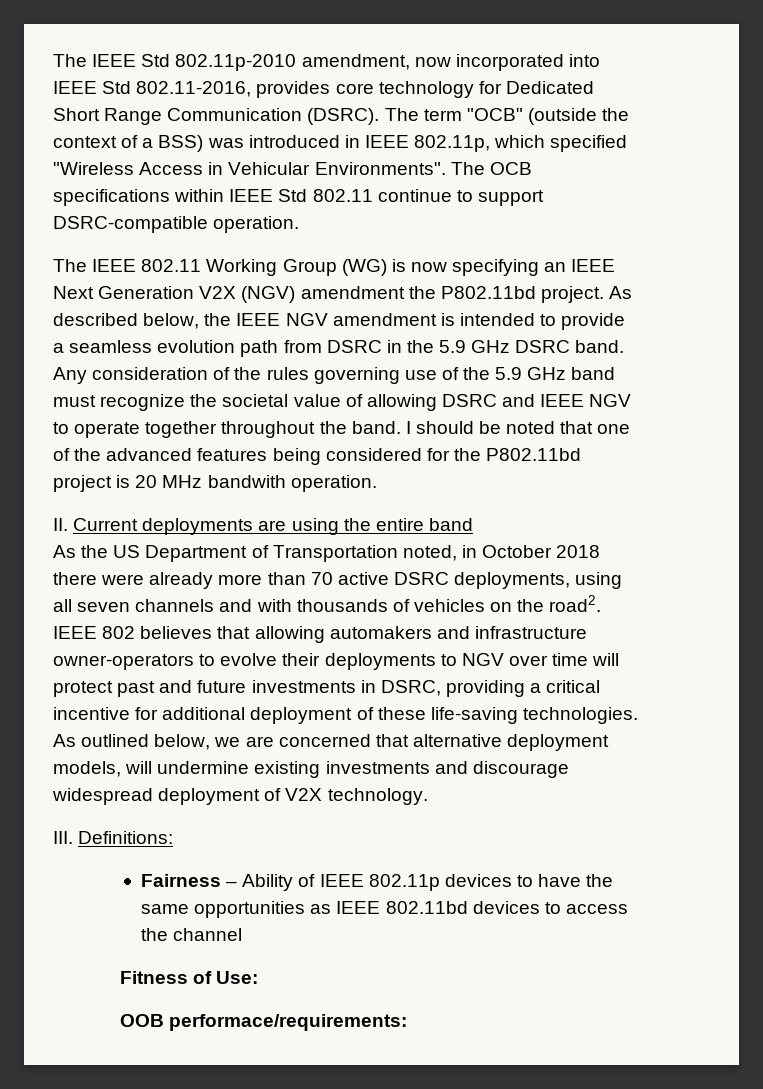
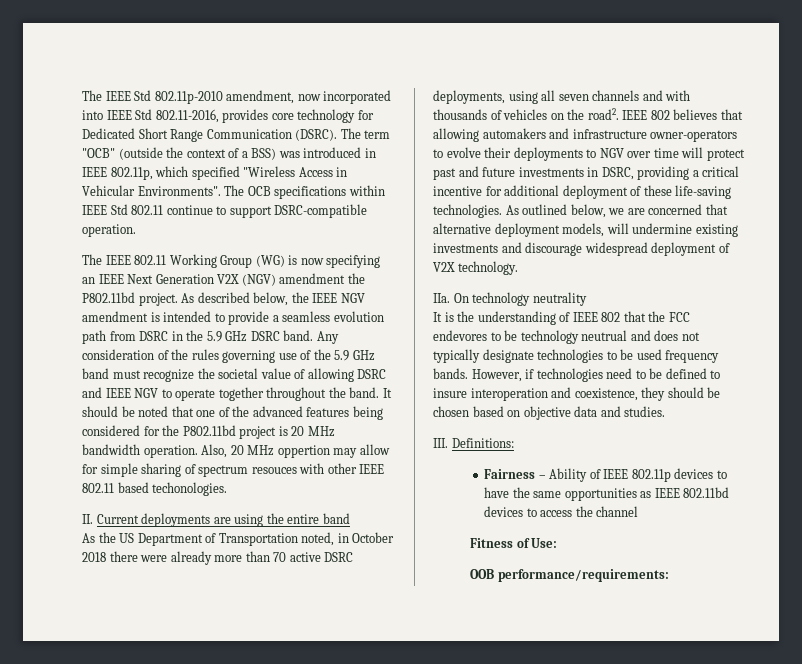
[405,421,411,434] I -> [382,388,392,398] It
[207,475,377,492] bandwith operation. -> [82,444,390,458] [82,463,385,477] [82,482,228,496] bandwidth operation. Also, 20 MHz oppertion may allow for simple sharing of spectrum resouces with other IEEE 802.11 based techonologies.
(428, 796) none -> [433,292,587,306] [433,311,690,325] [433,330,700,344] [433,349,720,363] [433,368,721,382] [433,387,721,401] [433,406,666,420] // IIa. On technology neutrality // It is the understanding of IEEE 802 that the FCC endevores to be technology neutrual and does not typically designate technologies to be used frequency bands. However, if technologies need to be defined to insure interoperation and coexistence, they should be chosen based on objective data and studies.
[169,1014,408,1031] performace/requirements: -> [497,569,669,582] performance/requirements:

